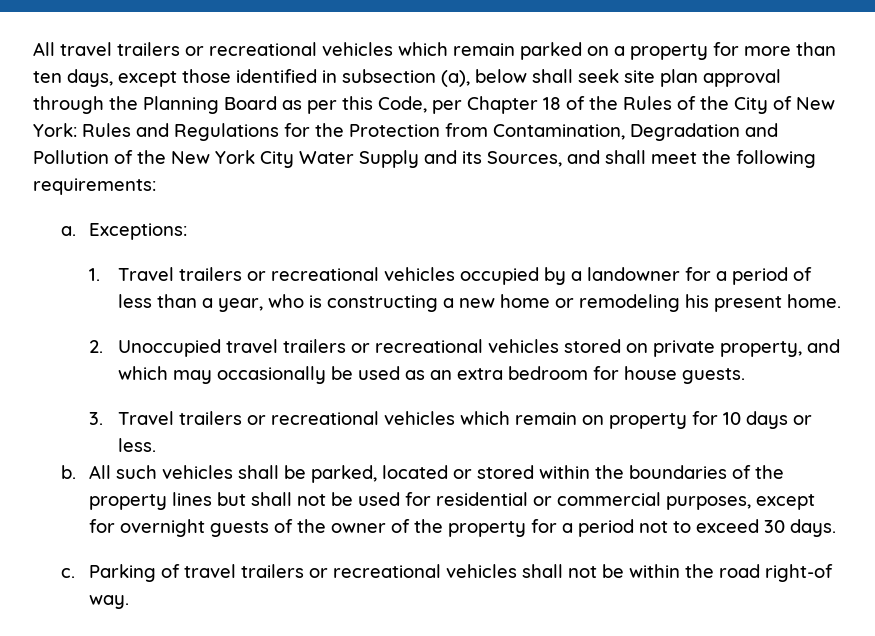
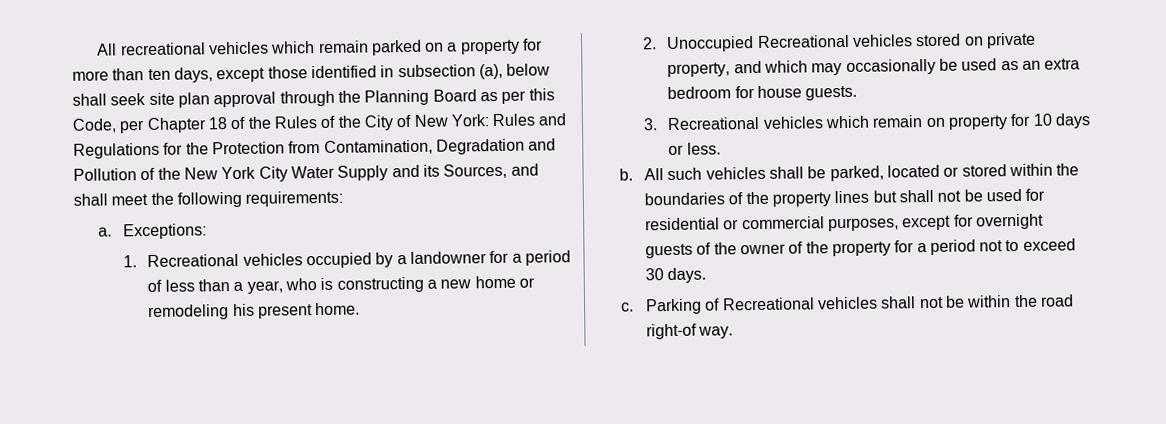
[33,42,204,56] All travel trailers or -> [97,43,118,56] All
[117,267,379,281] Travel trailers or recreational -> [147,253,240,268] Recreational
[225,339,483,353] travel trailers or recreational -> [756,34,850,48] Recreational
[117,411,379,425] Travel trailers or recreational -> [667,116,761,131] Recreational
[184,564,442,578] travel trailers or recreational -> [722,297,815,311] Recreational

